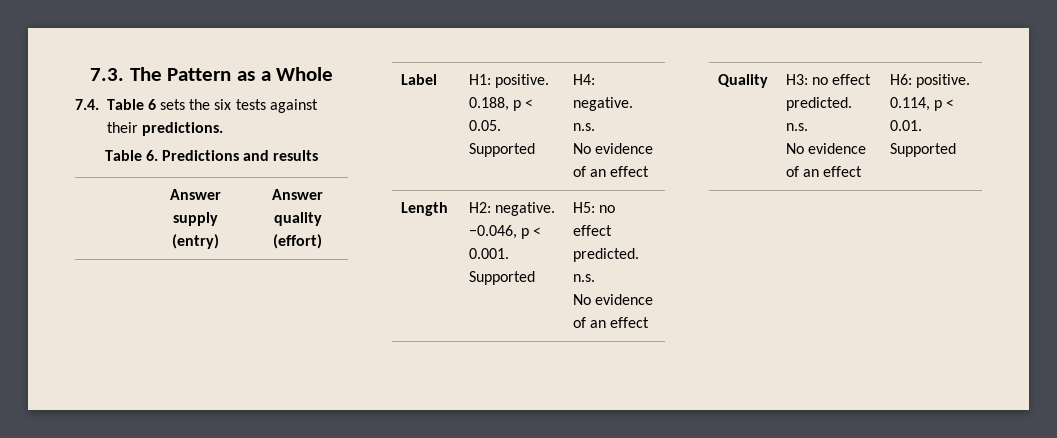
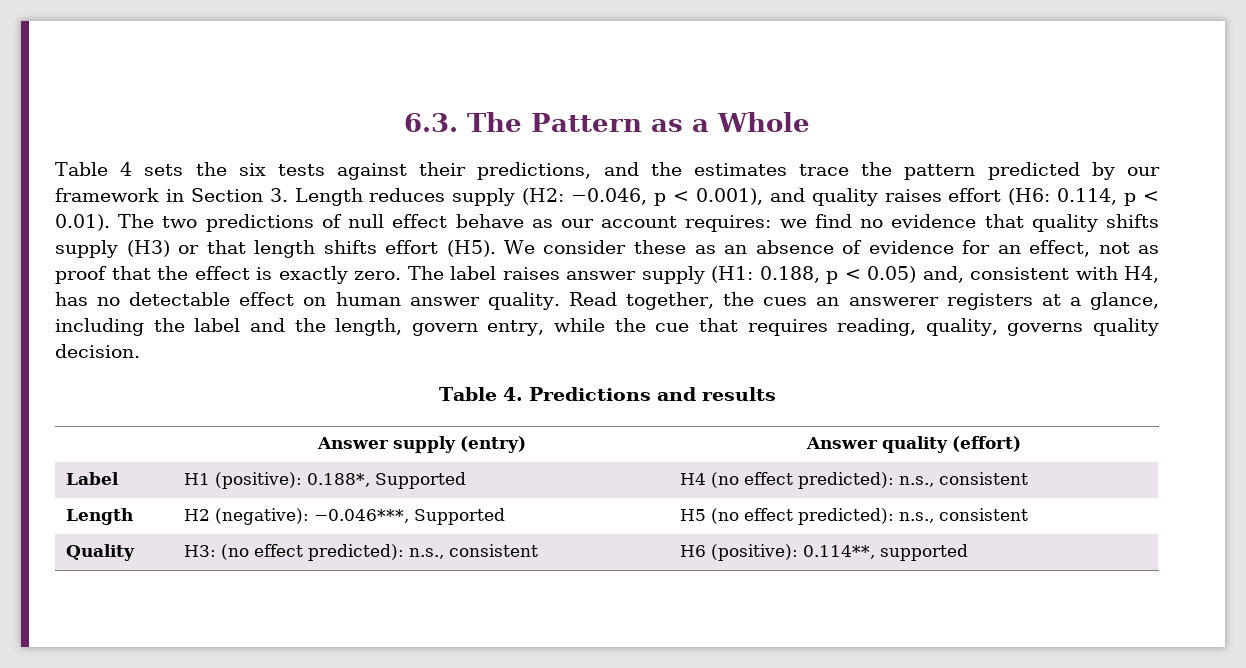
[89,68,124,81] 7.3. -> [404,113,459,132] 6.3.
[75,99,156,110] 7.4. Table 6 -> [55,162,133,176] Table 4
[141,122,223,136] [104,150,158,161] predictions. // Table 6. -> [477,162,1160,180] [55,188,1160,206] [55,214,1159,232] [55,240,1160,258] [55,266,1159,284] [55,292,1159,310] [55,318,1159,336] [55,344,140,358] [438,387,523,401] predictions, and the estimates trace the pattern predicted by our framework in Section 3. Length reduces supply (H2: −0.046, p < 0.001), and quality raises effort (H6: 0.114, p < 0.01). The two predictions of null effect behave as our account requires: we find no evidence that quality shifts supply (H3) or that length shifts effort (H5). We consider these as an absence of evidence for an effect, not as proof that the effect is exactly zero. The label raises answer supply (H1: 0.188, p < 0.05) and, consistent with H4, has no detectable effect on human answer quality. Read together, the cues an answerer registers at a glance, including the label and the length, govern entry, while the cue that requires reading, quality, governs quality decision. // Table 4.
[468,74,550,88] [468,97,534,111] [468,120,501,131] [468,143,535,157] [572,74,595,85] [572,97,633,111] [572,123,595,131] [572,143,654,154] [572,166,650,177] [400,202,448,216] [468,202,556,216] [468,225,542,239] [468,248,509,259] [468,271,535,285] [572,202,616,213] [572,225,612,236] [572,248,639,262] [572,274,595,282] [572,294,654,305] [572,317,650,328] [717,74,768,88] [785,74,872,85] [785,97,852,111] [785,123,808,131] [785,143,867,154] [785,166,863,177] [889,74,971,88] [889,97,955,111] [889,120,922,131] [889,143,956,157] H1: positive. 0.188, p < 0.05. Supported | H4: negative. n.s. // No evidence of an effect // Length | H2: negative. −0.046, p < 0.001. Supported | H5: no effect predicted. n.s. // No evidence of an effect // Quality | H3: no effect predicted. n.s. // No evidence of an effect | H6: positive. 0.114, p < 0.01. Supported -> [184,472,467,489] [680,472,1029,489] [66,508,134,525] [184,508,506,525] [680,508,1029,525] [66,544,136,561] [184,544,539,561] [680,544,969,561] H1 (positive): 0.188*, Supported | H4 (no effect predicted): n.s., consistent // Length | H2 (negative): −0.046***, Supported | H5 (no effect predicted): n.s., consistent // Quality | H3: (no effect predicted): n.s., consistent | H6 (positive): 0.114**, supported

